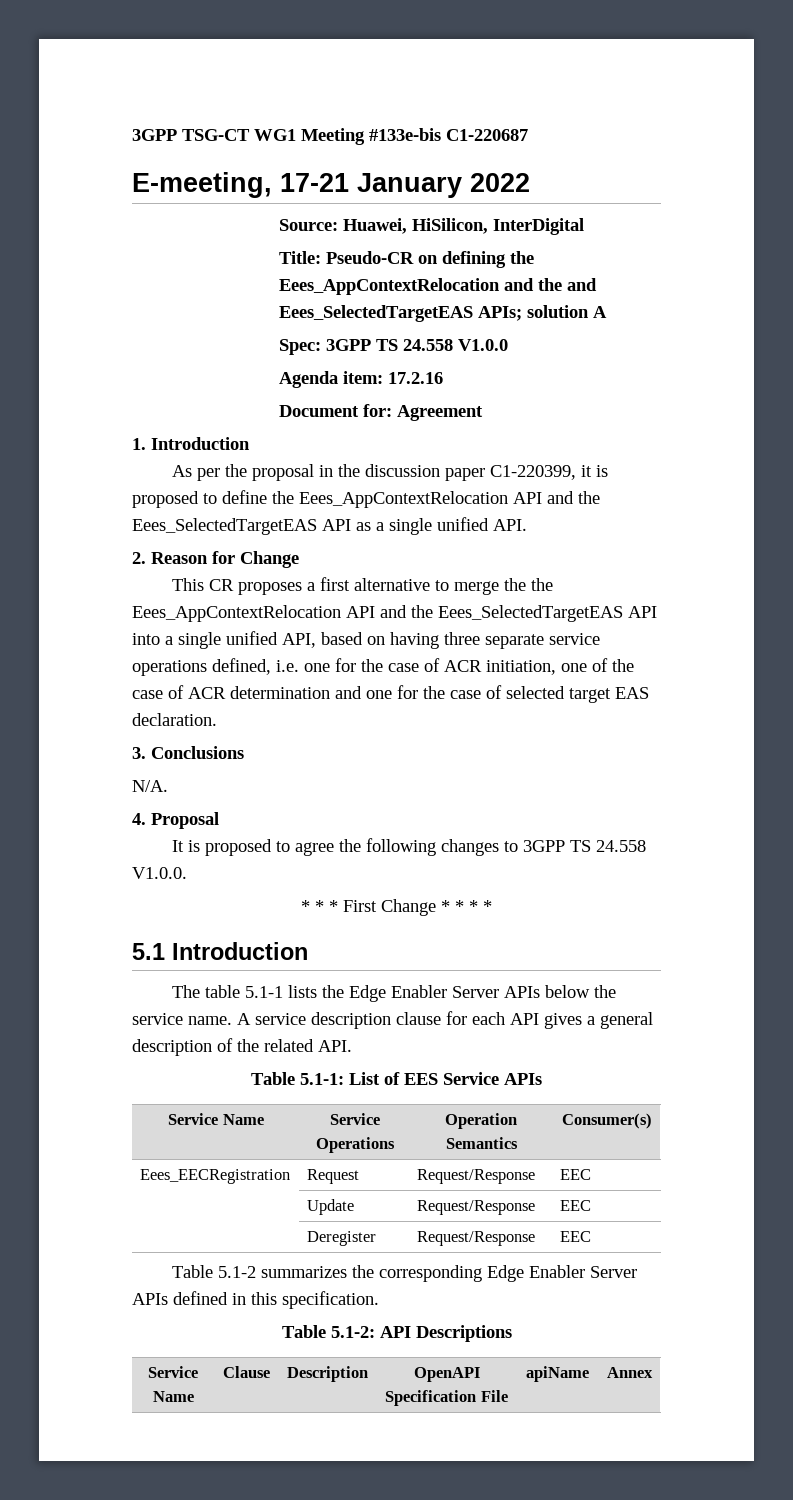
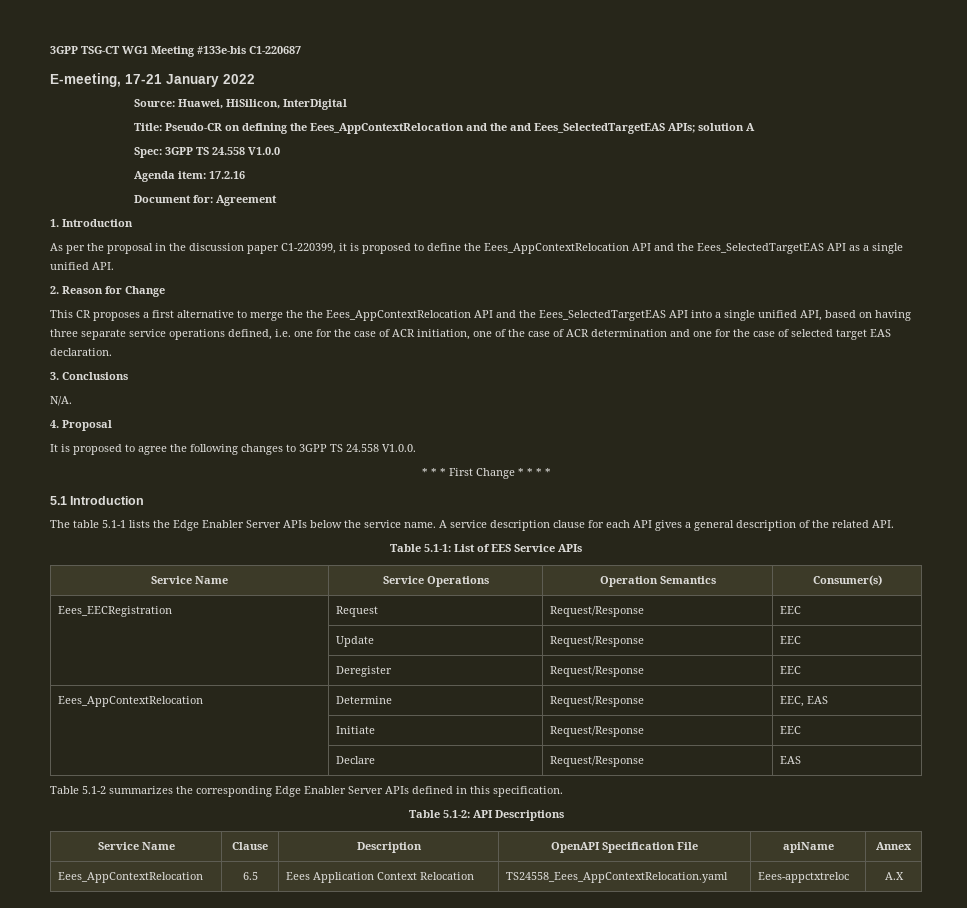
(592, 1236) none -> [58,696,204,707] [336,696,393,704] [550,696,645,707] [780,696,829,707] [336,726,376,734] [550,726,645,737] [780,726,802,734] [336,756,376,764] [550,756,645,767] [780,756,802,764] // Eees_AppContextRelocation | Determine | Request/Response | EEC, EAS // | Initiate | Request/Response | EEC // | Declare | Request/Response | EAS
(653, 1372) none -> [58,872,204,883] [242,872,258,880] [286,872,475,883] [506,872,729,883] [758,872,850,883] [884,872,904,880] // Eees_AppContextRelocation | 6.5 | Eees Application Context Relocation | TS24558_Eees_AppContextRelocation.yaml | Eees-appctxtreloc | A.X

